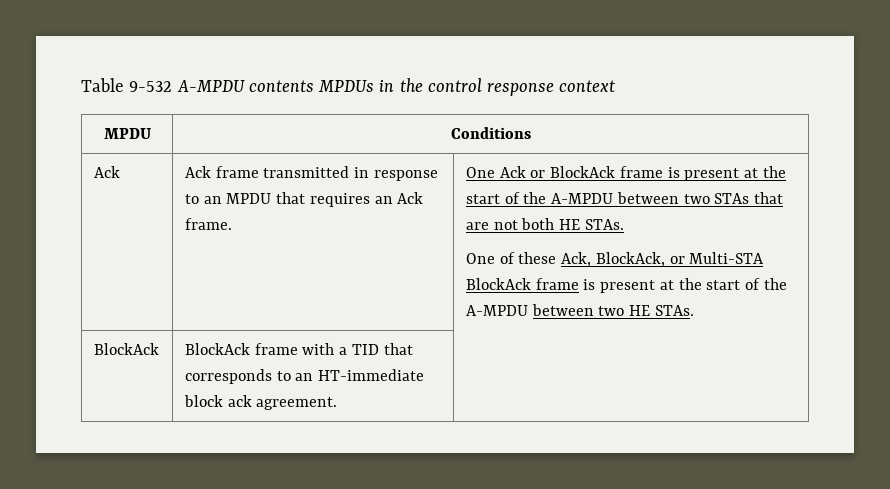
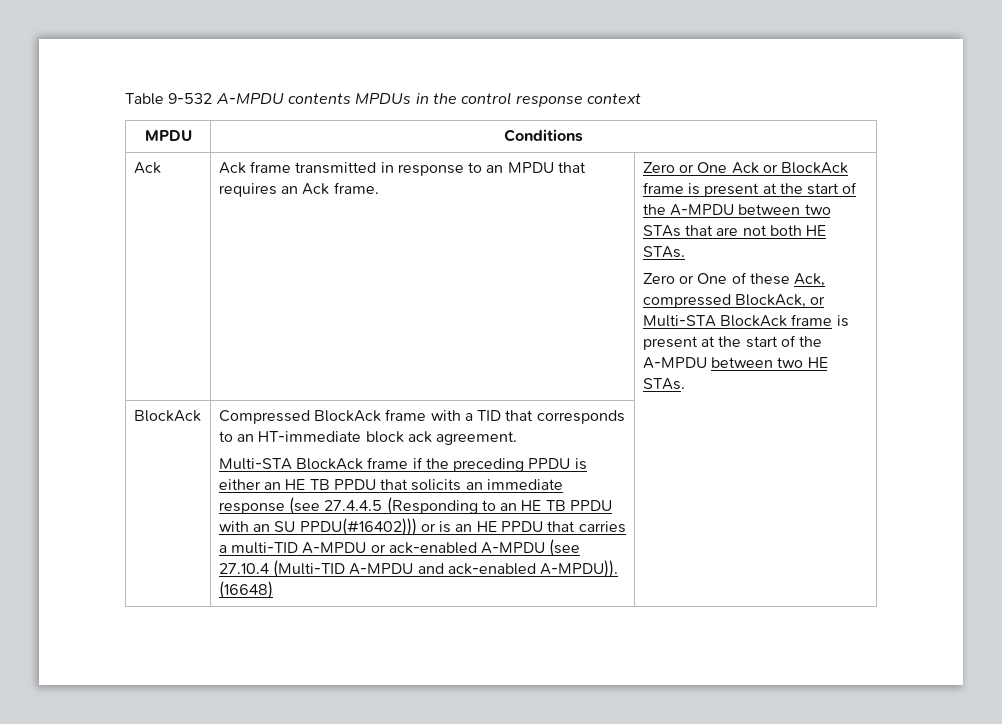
(232, 224) none -> [642,162,694,173] Zero or
(624, 224) none -> [642,273,694,284] Zero or
(592, 259) none -> [642,294,731,308] compressed
(159, 349) none -> [218,410,310,424] Compressed
(338, 403) none -> [218,457,587,472] [218,479,564,491] [218,497,613,515] [218,518,626,536] [218,539,581,557] [218,560,619,578] [218,581,273,599] // Multi-STA BlockAck frame if the preceding PPDU is either an HE TB PPDU that solicits an immediate response (see 27.4.4.5 (Responding to an HE TB PPDU with an SU PPDU(#16402))) or is an HE PPDU that carries a multi-TID A-MPDU or ack-enabled A-MPDU (see 27.10.4 (Multi-TID A-MPDU and ack-enabled A-MPDU)). (16648)

